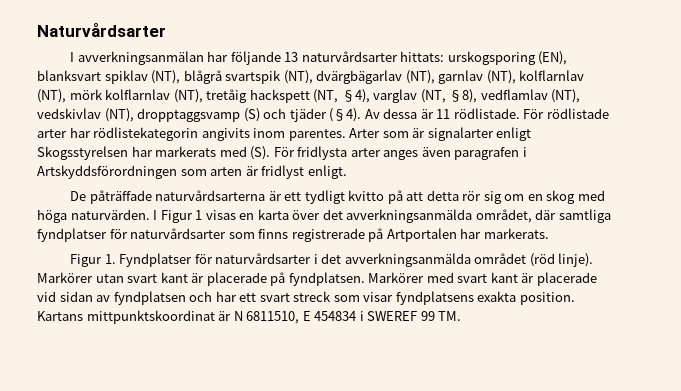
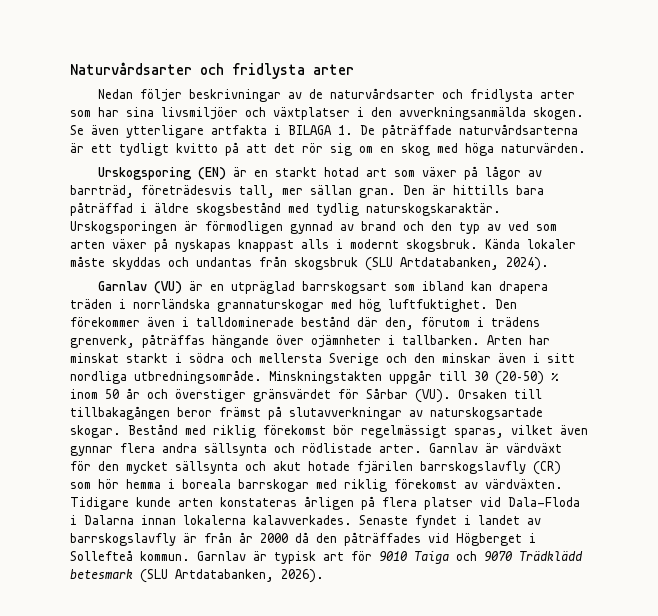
[70,51,568,65] [37,70,585,84] [37,89,581,103] [37,108,609,122] [37,127,532,141] [37,146,527,160] [37,165,347,179] // I avverkningsanmälan har följande 13 naturvårdsarter hittats: urskogsporing (EN), blanksvart spiklav (NT), blågrå svartspik (NT), dvärgbägarlav (NT), garnlav (NT), kolflarnlav (NT), mörk kolflarnlav (NT), tretåig hackspett (NT, §4), varglav (NT, §8), vedflamlav (NT), vedskivlav (NT), dropptaggsvamp (S) och tjäder (§4). Av dessa är 11 rödlistade. För rödlistade arter har rödlistekategorin angivits inom parentes. Arter som är signalarter enligt Skogsstyrelsen har markerats med (S). För fridlysta arter anges även paragrafen i Artskyddsförordningen som arten är fridlyst enligt. // -> [200,63,354,79] [97,88,575,102] [70,107,584,120] [70,125,353,138] och fridlysta arter // Nedan följer beskrivningar av de naturvårdsarter och fridlysta arter som har sina livsmiljöer och växtplatser i den avverkningsanmälda skogen. Se även ytterligare artfakta i BILAGA 1.
[426,190,459,201] detta -> [274,143,295,153] det
[153,209,611,223] [37,228,549,242] [70,253,594,267] [37,272,597,286] [37,291,575,305] [37,310,462,324] I Figur 1 visas en karta över det avverkningsanmälda området, där samtliga fyndplatser för naturvårdsarter som finns registrerade på Artportalen har markerats. // Figur 1. Fyndplatser för naturvårdsarter i det avverkningsanmälda området (röd linje). Markörer utan svart kant är placerade på fyndplatsen. Markörer med svart kant är placerade vid sidan av fyndplatsen och har ett svart streck som visar fyndplatsens exakta position. Kartans mittpunktskoordinat är N 6811510, E 454834 i SWEREF 99 TM. -> [97,166,542,180] [70,185,544,198] [70,202,501,216] [70,221,557,234] [70,238,576,252] [70,256,549,271] [97,281,548,294] [70,299,517,312] [70,316,540,330] [70,334,550,348] [70,353,575,366] [70,370,559,385] [70,388,542,403] [70,406,543,420] [70,424,588,438] [70,443,562,456] [70,461,561,475] [70,479,563,492] [70,496,580,510] [70,515,541,528] [70,532,536,546] [70,550,583,564] [70,569,324,583] // Urskogsporing (EN) är en starkt hotad art som växer på lågor av barrträd, företrädesvis tall, mer sällan gran. Den är hittills bara påträffad i äldre skogsbestånd med tydlig naturskogskaraktär. Urskogsporingen är förmodligen gynnad av brand och den typ av ved som arten växer på nyskapas knappast alls i modernt skogsbruk. Kända lokaler måste skyddas och undantas från skogsbruk (SLU Artdatabanken, 2024). // Garnlav (VU) är en utpräglad barrskogsart som ibland kan drapera träden i norrländska grannaturskogar med hög luftfuktighet. Den förekommer även i talldominerade bestånd där den, förutom i trädens grenverk, påträffas hängande över ojämnheter i tallbarken. Arten har minskat starkt i södra och mellersta Sverige och den minskar även i sitt nordliga utbredningsområde. Minskningstakten uppgår till 30 (20–50) % inom 50 år och överstiger gränsvärdet för Sårbar (VU). Orsaken till tillbakagången beror främst på slutavverkningar av naturskogsartade skogar. Bestånd med riklig förekomst bör regelmässigt sparas, vilket även gynnar flera andra sällsynta och rödlistade arter. Garnlav är värdväxt för den mycket sällsynta och akut hotade fjärilen barrskogslavfly (CR) som hör hemma i boreala barrskogar med riklig förekomst av värdväxten. Tidigare kunde arten konstateras årligen på flera platser vid Dala-Floda i Dalarna innan lokalerna kalavverkades. Senaste fyndet i landet av barrskogslavfly är från år 2000 då den påträffades vid Högberget i Sollefteå kommun. Garnlav är typisk art för 9010 Taiga och 9070 Trädklädd betesmark (SLU Artdatabanken, 2026).

